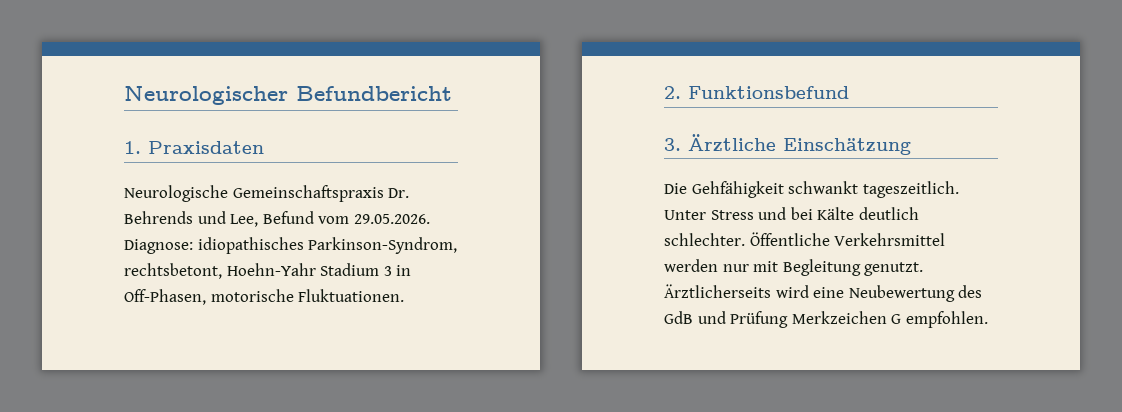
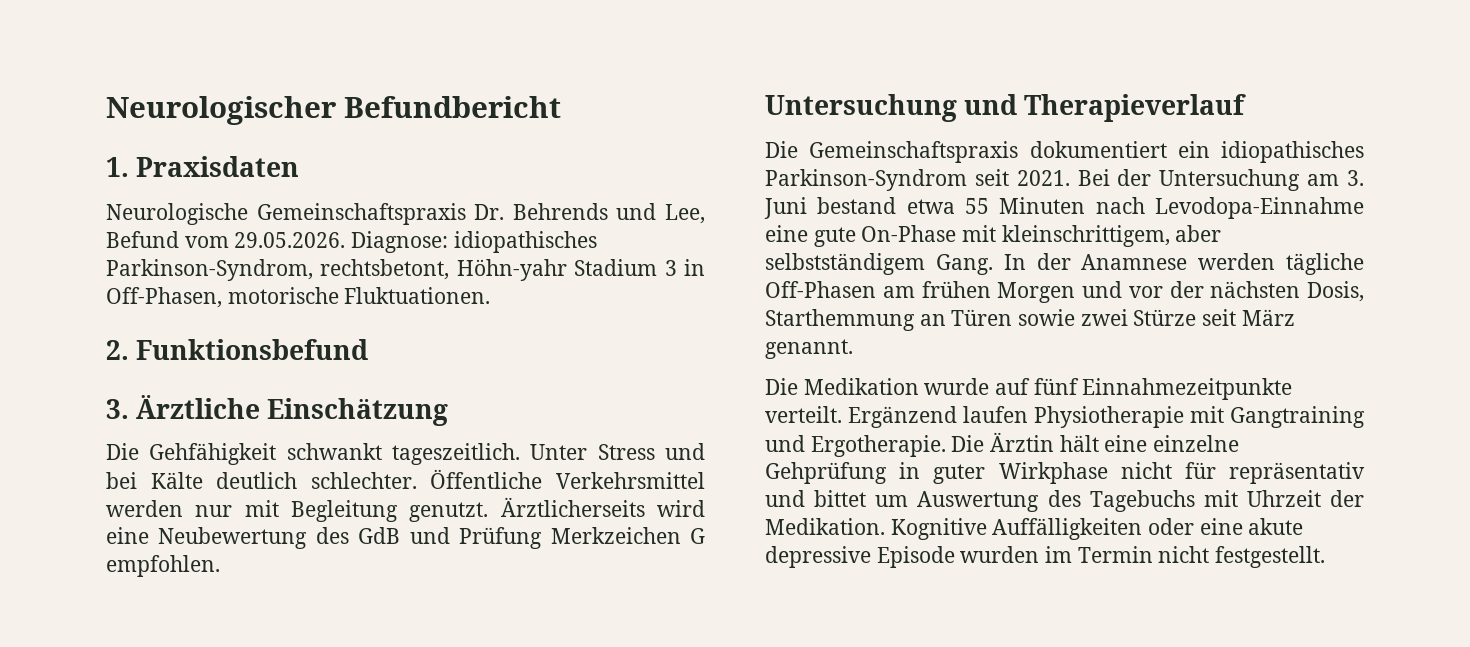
[226,263,316,276] Hoehn-Yahr -> [456,259,567,281] Höhn-yahr
(988, 319) none -> [765,94,1247,122] [765,141,1364,163] [765,169,1364,191] [764,197,1364,219] [765,225,1222,247] [765,253,1364,275] [765,281,1364,303] [765,309,1295,331] [765,339,853,359] [765,378,1293,400] [765,406,1365,428] [765,432,1240,457] [765,462,1365,484] [765,490,1364,512] [765,518,1304,540] [765,546,1326,568] // Untersuchung und Therapieverlauf // Die Gemeinschaftspraxis dokumentiert ein idiopathisches Parkinson-Syndrom seit 2021. Bei der Untersuchung am 3. Juni bestand etwa 55 Minuten nach Levodopa-Einnahme eine gute On-Phase mit kleinschrittigem, aber selbstständigem Gang. In der Anamnese werden tägliche Off-Phasen am frühen Morgen und vor der nächsten Dosis, Starthemmung an Türen sowie zwei Stürze seit März genannt. // Die Medikation wurde auf fünf Einnahmezeitpunkte verteilt. Ergänzend laufen Physiotherapie mit Gangtraining und Ergotherapie. Die Ärztin hält eine einzelne Gehprüfung in guter Wirkphase nicht für repräsentativ und bittet um Auswertung des Tagebuchs mit Uhrzeit der Medikation. Kognitive Auffälligkeiten oder eine akute depressive Episode wurden im Termin nicht festgestellt.

